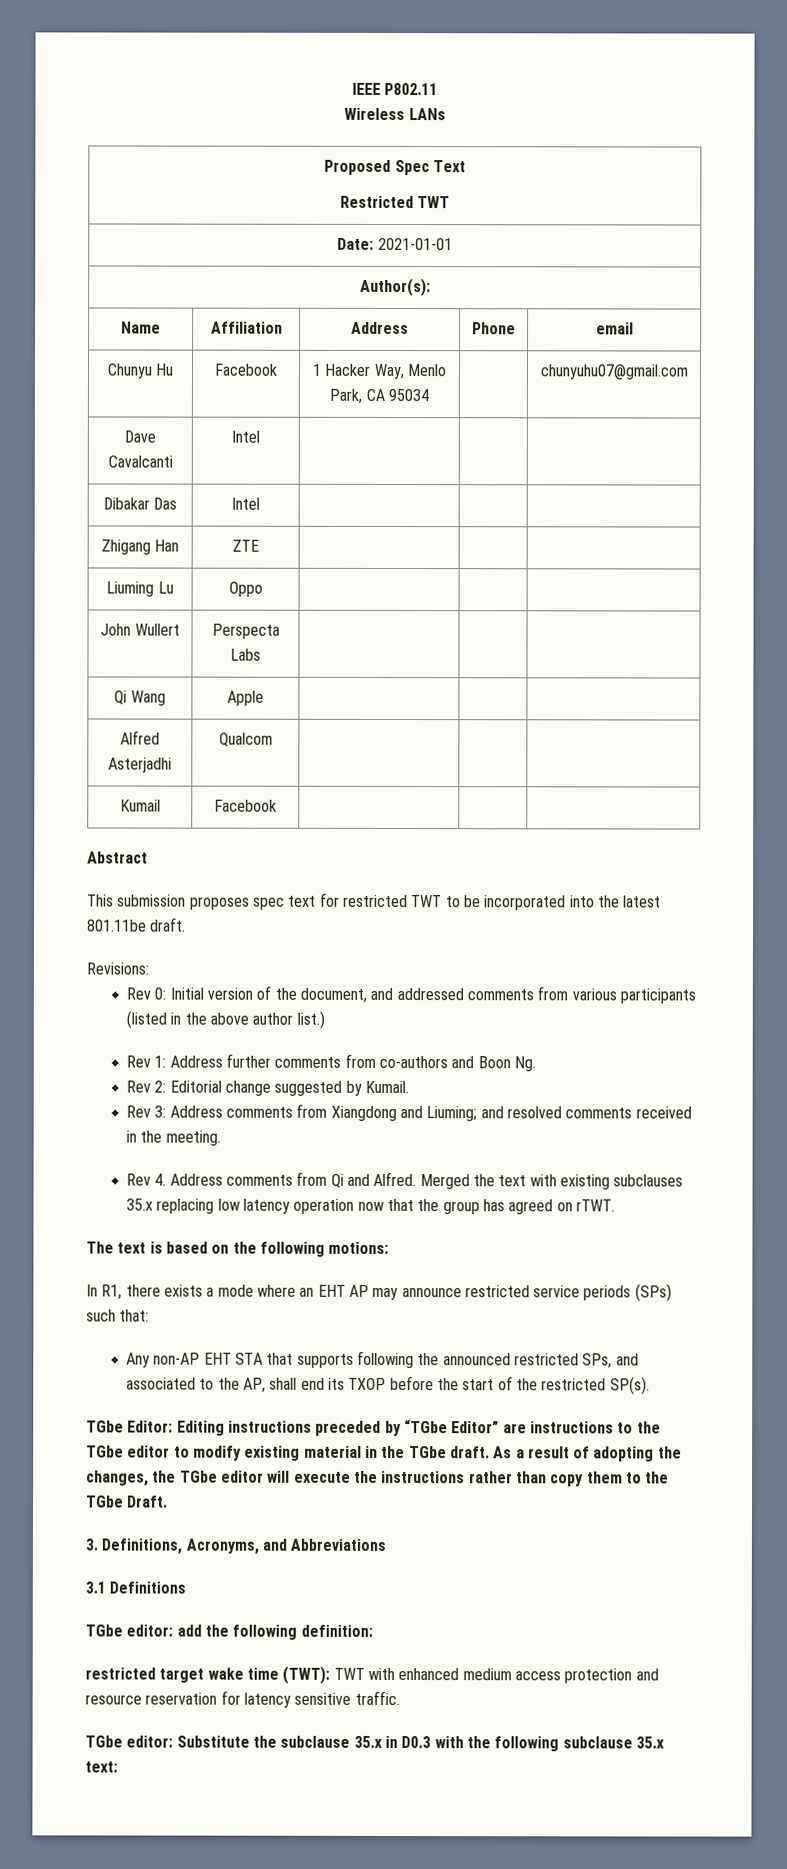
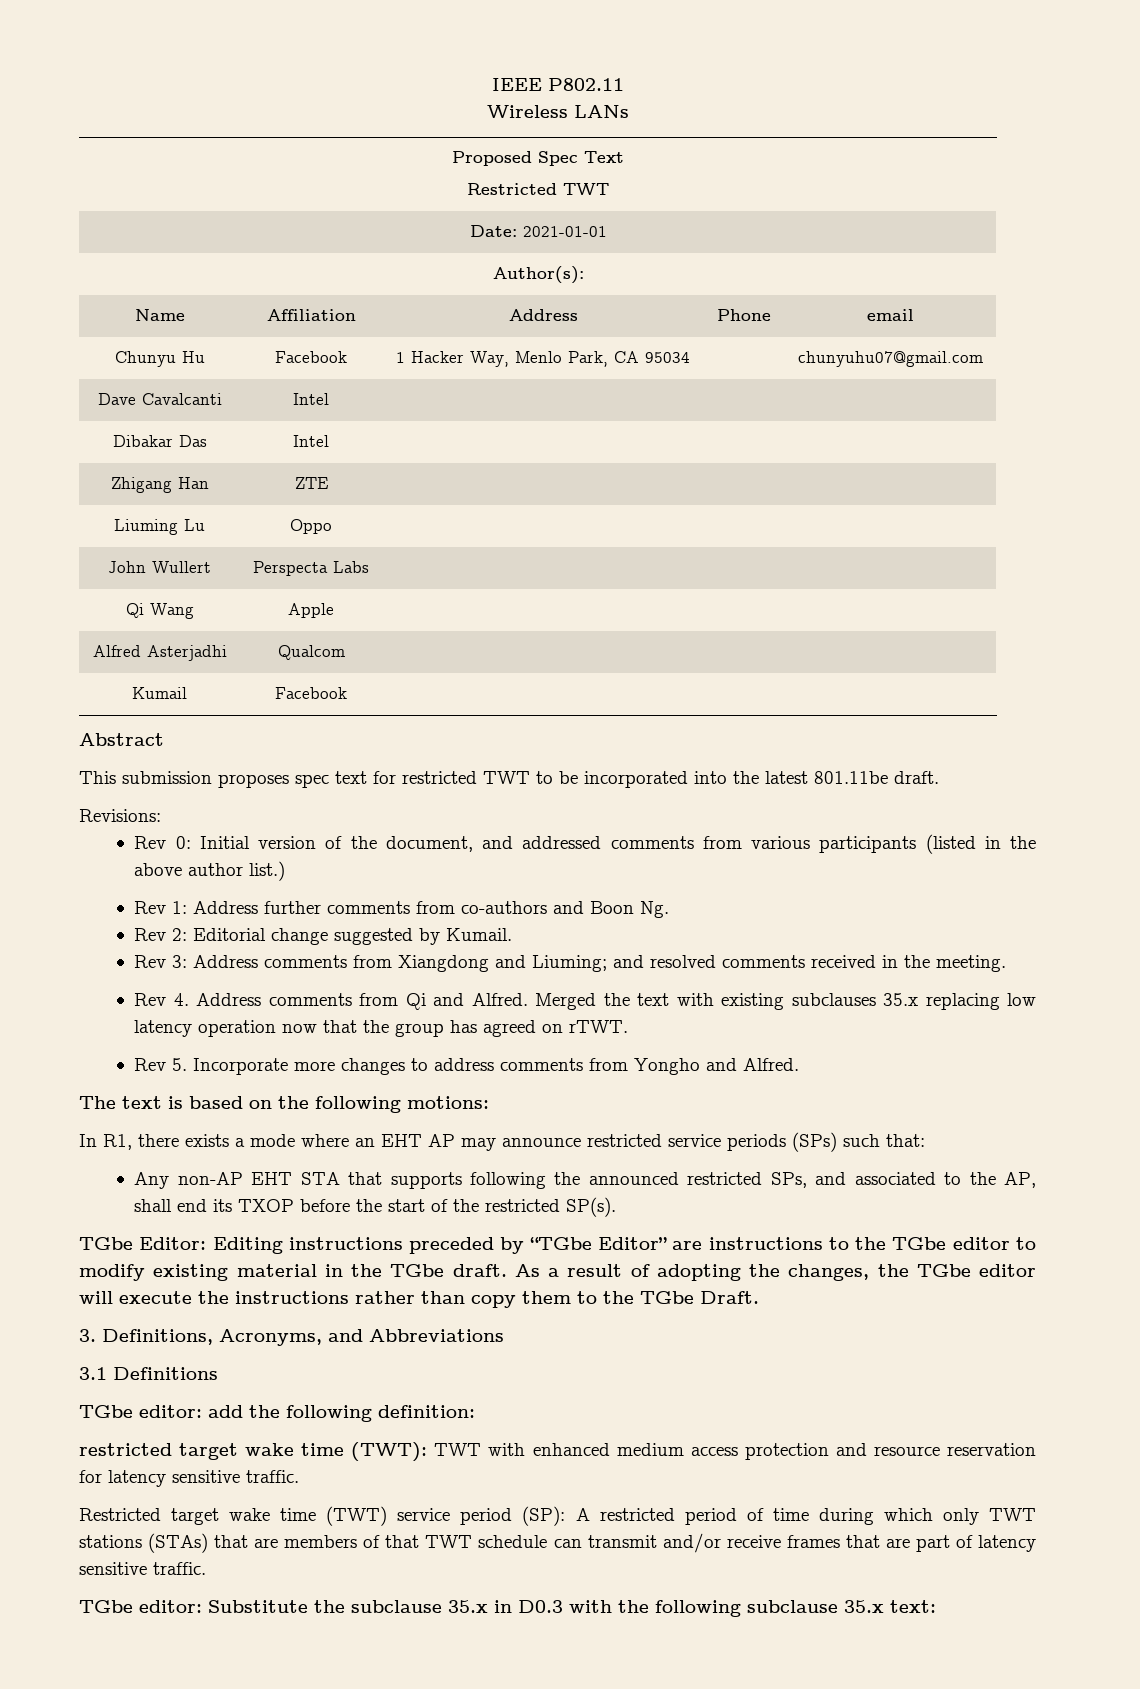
(615, 1205) none -> [134,1058,800,1075] // Rev 5. Incorporate more changes to address comments from Yongho and Alfred.
(400, 1698) none -> [79,1506,1036,1526] [79,1533,1036,1553] [79,1562,206,1575] // Restricted target wake time (TWT) service period (SP): A restricted period of time during which only TWT stations (STAs) that are members of that TWT schedule can transmit and/or receive frames that are part of latency sensitive traffic.

